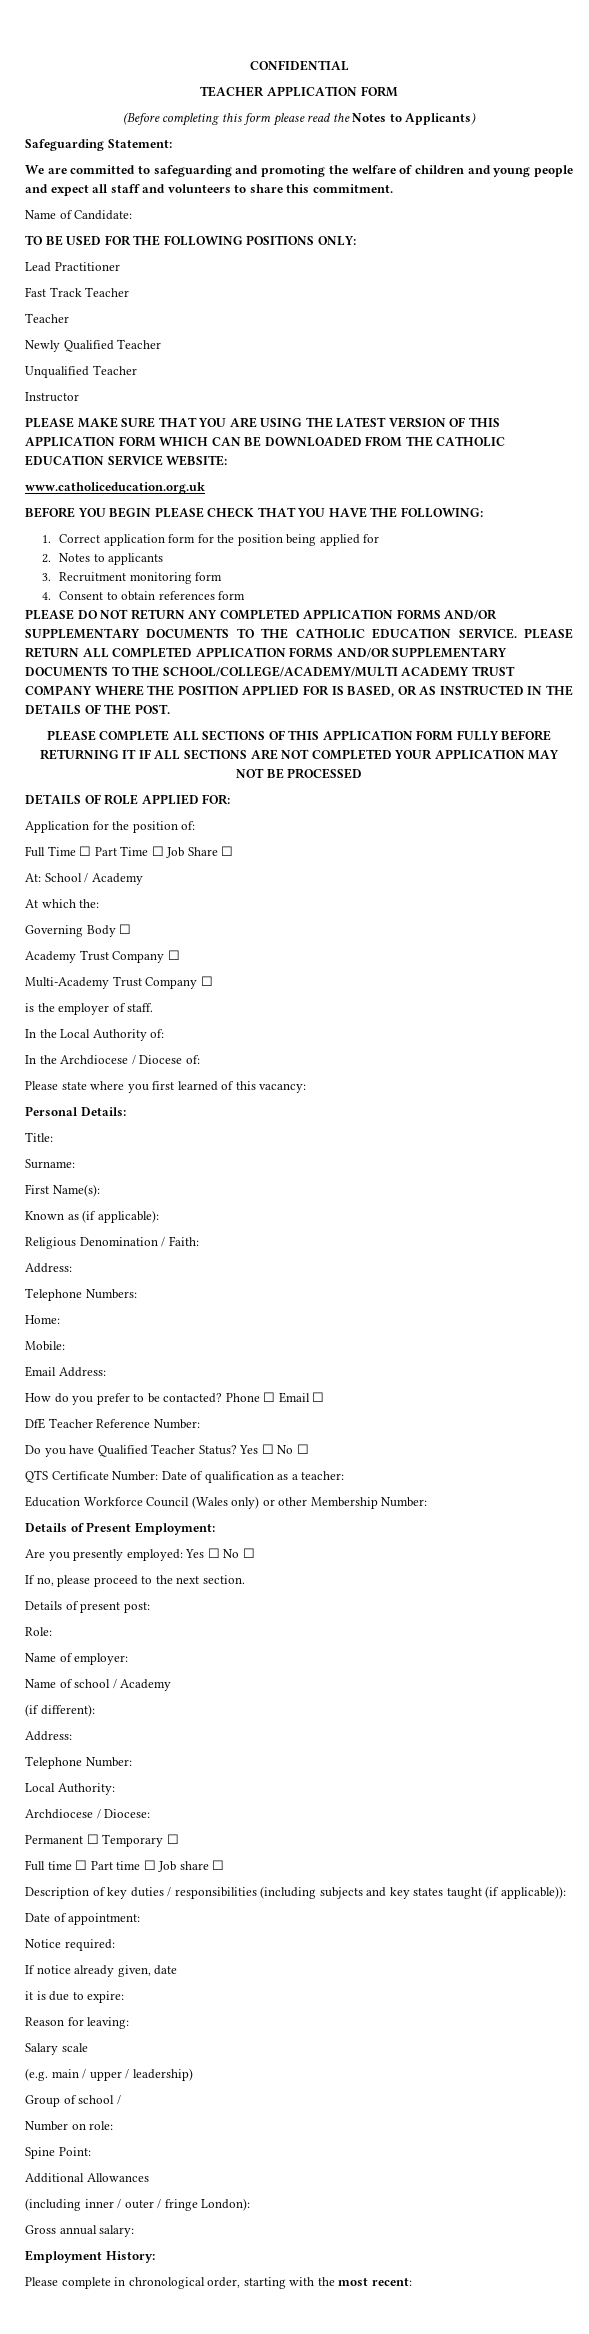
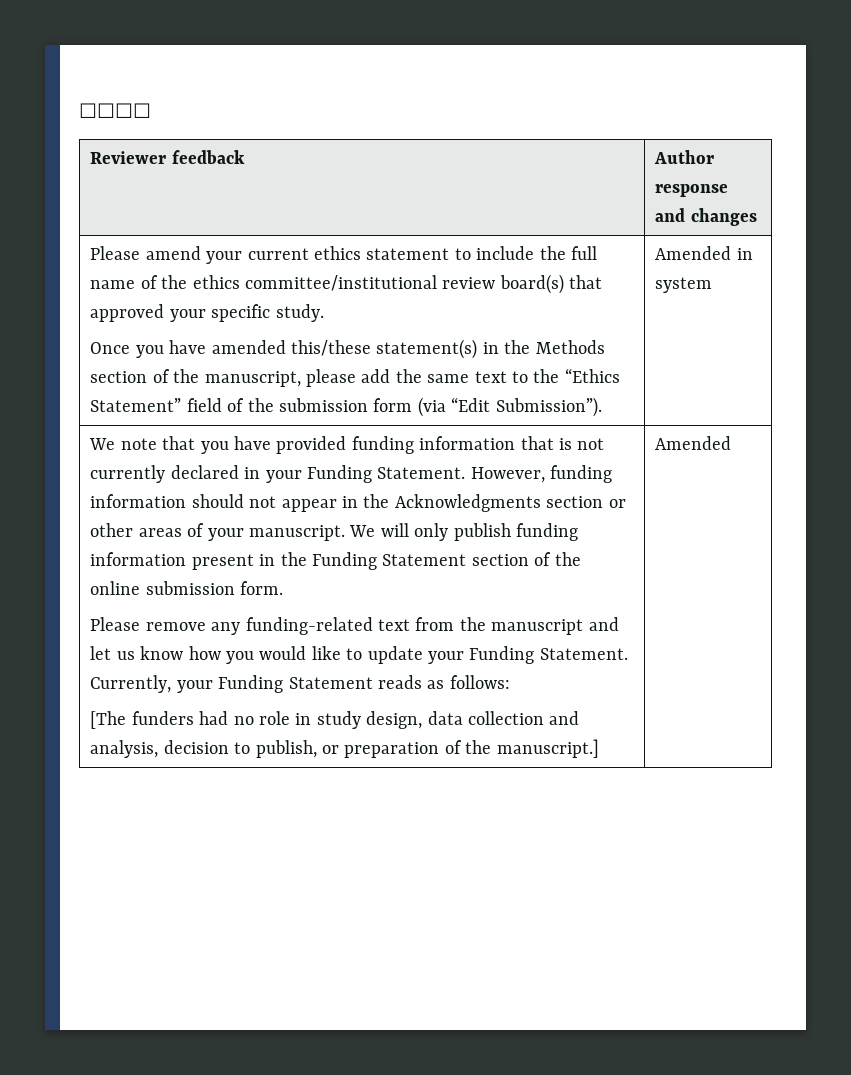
[249,60,349,71] [200,86,398,97] [122,112,477,126] [25,139,172,151] [25,165,573,177] [25,184,393,196] [25,210,133,220] [25,235,356,246] [25,262,120,272] [25,287,130,297] [25,313,69,323] [25,339,162,352] [25,365,137,378] [25,392,79,402] [25,417,500,428] [25,436,506,447] [25,455,228,466] [25,482,205,494] [25,507,483,518] [42,534,380,546] [42,553,164,565] [42,572,223,584] [42,591,246,601] [25,609,498,620] [25,628,573,639] [25,647,508,658] [25,666,515,677] [25,685,573,697] [25,704,170,715] [46,730,552,741] [39,749,560,760] [235,768,363,779] [25,794,231,805] [25,821,196,833] [25,846,234,858] [25,873,143,885] [25,899,100,908] [25,924,132,937] [25,950,180,963] [25,976,213,989] [25,1003,154,1015] [25,1029,165,1041] [25,1055,200,1065] [25,1081,307,1093] [25,1106,126,1116] [25,1132,53,1142] [25,1159,75,1169] [25,1184,100,1197] [25,1210,159,1223] [25,1236,199,1249] [25,1263,72,1273] [25,1288,137,1301] [25,1315,60,1324] [25,1341,65,1351] [25,1366,106,1377] [25,1392,325,1405] [25,1418,200,1429] [25,1444,309,1457] [25,1470,345,1483] [25,1496,428,1509] [25,1522,215,1535] [25,1548,255,1561] [25,1575,245,1587] [25,1601,150,1613] [25,1627,52,1636] [25,1653,129,1665] [25,1679,172,1691] [25,1704,95,1717] [25,1731,72,1741] [25,1756,132,1769] [25,1783,115,1795] [25,1809,151,1819] [25,1834,179,1847] [25,1860,225,1872] [25,1886,566,1899] [25,1913,141,1925] [25,1939,115,1951] [25,1965,178,1977] [25,1991,125,2003] [25,2017,130,2029] [25,2043,88,2055] [25,2068,193,2081] [25,2095,121,2107] [25,2121,114,2131] [25,2147,91,2159] [25,2173,149,2183] [25,2198,251,2211] [25,2225,135,2237] [25,2250,155,2263] [25,2277,412,2289] CONFIDENTIAL // TEACHER APPLICATION FORM // (Before completing this form please read the Notes to Applicants) // Safeguarding Statement: // We are committed to safeguarding and promoting the welfare of children and young people and expect all staff and volunteers to share this commitment. // Name of Candidate: // TO BE USED FOR THE FOLLOWING POSITIONS ONLY: // Lead Practitioner // Fast Track Teacher // Teacher // Newly Qualified Teacher // Unqualified Teacher // Instructor // PLEASE MAKE SURE THAT YOU ARE USING THE LATEST VERSION OF THIS APPLICATION FORM WHICH CAN BE DOWNLOADED FROM THE CATHOLIC EDUCATION SERVICE WEBSITE: // www.catholiceducation.org.uk // BEFORE YOU BEGIN PLEASE CHECK THAT YOU HAVE THE FOLLOWING: // 1. Correct application form for the position being applied for // 2. Notes to applicants // 3. Recruitment monitoring form // 4. Consent to obtain references form // PLEASE DO NOT RETURN ANY COMPLETED APPLICATION FORMS AND/OR SUPPLEMENTARY DOCUMENTS TO THE CATHOLIC EDUCATION SERVICE. PLEASE RETURN ALL COMPLETED APPLICATION FORMS AND/OR SUPPLEMENTARY DOCUMENTS TO THE SCHOOL/COLLEGE/ACADEMY/MULTI ACADEMY TRUST COMPANY WHERE THE POSITION APPLIED FOR IS BASED, OR AS INSTRUCTED IN THE DETAILS OF THE POST. // PLEASE COMPLETE ALL SECTIONS OF THIS APPLICATION FORM FULLY BEFORE RETURNING IT IF ALL SECTIONS ARE NOT COMPLETED YOUR APPLICATION MAY NOT BE PROCESSED // DETAILS OF ROLE APPLIED FOR: // Application for the position of: // Full Time ☐ Part Time ☐ Job Share ☐ // At: School / Academy // At which the: // Governing Body ☐ // Academy Trust Company ☐ // Multi-Academy Trust Company ☐ // is the employer of staff. // In the Local Authority of: // In the Archdiocese / Diocese of: // Please state where you first learned of this vacancy: // Personal Details: // Title: // Surname: // First Name(s): // Known as (if applicable): // Religious Denomination / Faith: // Address: // Telephone Numbers: // Home: // Mobile: // Email Address: // How do you prefer to be contacted? Phone ☐ Email ☐ // DfE Teacher Reference Number: // Do you have Qualified Teacher Status? Yes ☐ No ☐ // QTS Certificate Number: Date of qualification as a teacher: // Education Workforce Council (Wales only) or other Membership Number: // Details of Present Employment: // Are you presently employed: Yes ☐ No ☐ // If no, please proceed to the next section. // Details of present post: // Role: // Name of employer: // Name of school / Academy // (if different): // Address: // Telephone Number: // Local Authority: // Archdiocese / Diocese: // Permanent ☐ Temporary ☐ // Full time ☐ Part time ☐ Job share ☐ // Description of key duties / responsibilities (including subjects and key states taught (if applicable)): // Date of appointment: // Notice required: // If notice already given, date // it is due to expire: // Reason for leaving: // Salary scale // (e.g. main / upper / leadership) // Group of school / // Number on role: // Spine Point: // Additional Allowances // (including inner / outer / fringe London): // Gross annual salary: // Employment History: // Please complete in chronological order, starting with the most recent: -> [79,103,151,118] [90,150,245,164] [654,150,715,164] [655,184,729,197] [655,208,757,226] [90,246,597,264] [90,274,603,294] [90,304,324,322] [90,339,605,359] [90,368,620,387] [90,397,602,417] [655,246,753,260] [655,277,713,293] [89,436,605,454] [90,465,613,483] [90,494,626,512] [90,523,578,541] [90,552,581,570] [90,581,284,595] [90,617,619,635] [90,646,628,664] [90,675,510,693] [90,711,580,729] [90,739,599,758] [655,436,732,450] ☐☐☐☐ // Reviewer feedback | Author response and changes // Please amend your current ethics statement to include the full name of the ethics committee/institutional review board(s) that approved your specific study. // Once you have amended this/these statement(s) in the Methods section of the manuscript, please add the same text to the “Ethics Statement” field of the submission form (via “Edit Submission”). | Amended in system // We note that you have provided funding information that is not currently declared in your Funding Statement. However, funding information should not appear in the Acknowledgments section or other areas of your manuscript. We will only publish funding information present in the Funding Statement section of the online submission form. // Please remove any funding-related text from the manuscript and let us know how you would like to update your Funding Statement. Currently, your Funding Statement reads as follows: // [The funders had no role in study design, data collection and analysis, decision to publish, or preparation of the manuscript.] | Amended

